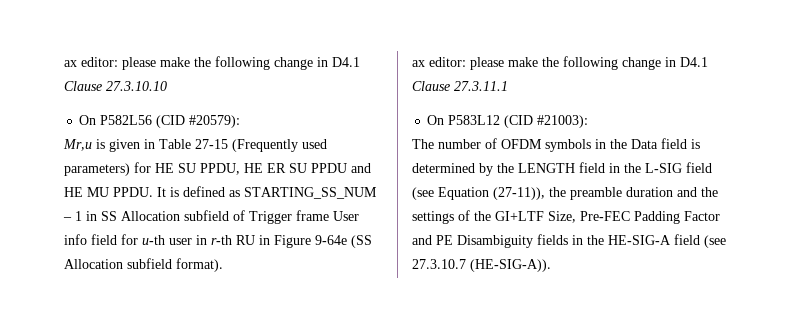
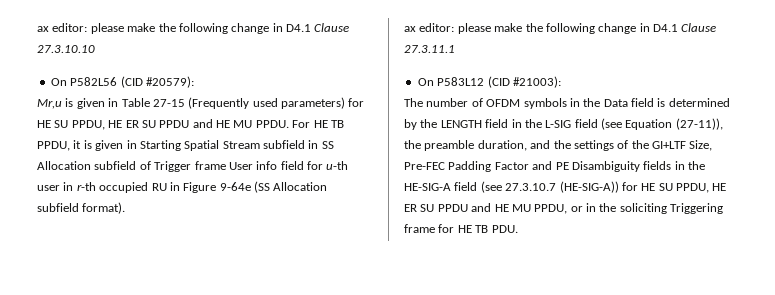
[157,186,377,199] [63,211,82,221] It is defined as STARTING_SS_NUM – 1 -> [292,120,344,128] [37,140,305,151] For HE TB PPDU, it is given in Starting Spatial Stream subfield
(232, 240) none -> [99,182,149,193] occupied
[626,187,673,197] duration -> [477,140,527,151] duration,
[470,259,551,272] (HE-SIG-A)). -> [559,181,727,193] [404,203,724,214] [404,224,518,233] (HE-SIG-A)) for HE SU PPDU, HE ER SU PPDU and HE MU PPDU, or in the soliciting Triggering frame for HE TB PDU.

